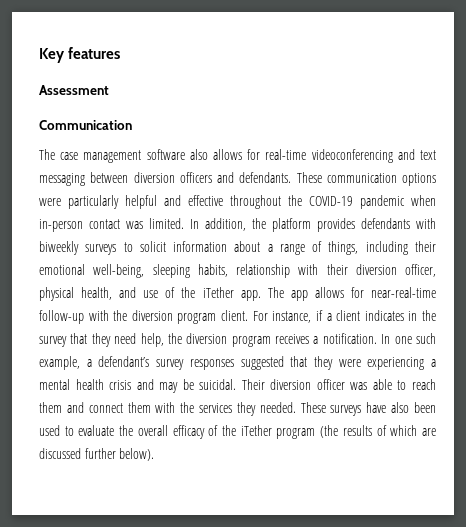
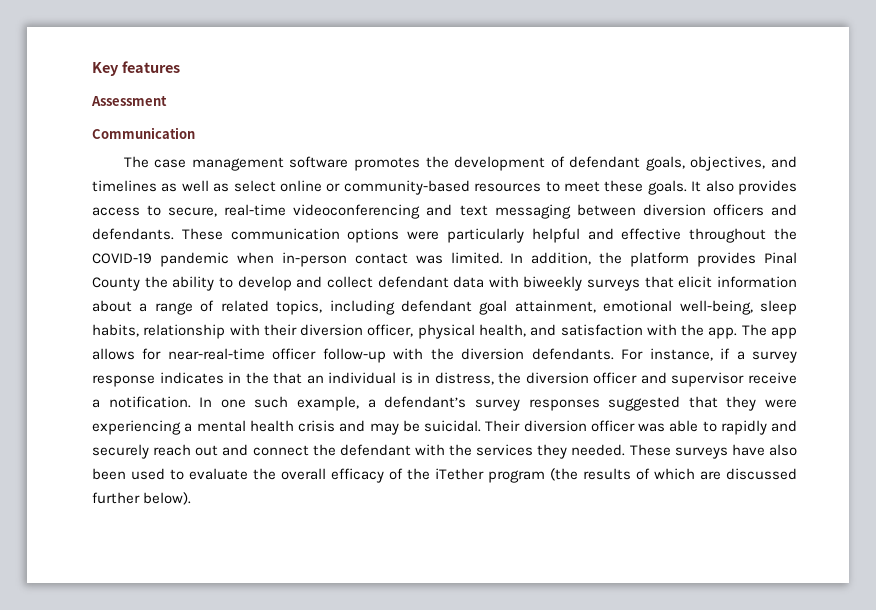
[189,149,261,160] also allows for -> [353,156,797,171] [92,180,797,195] [92,205,218,217] promotes the development of defendant goals, objectives, and timelines as well as select online or community-based resources to meet these goals. It also provides access to secure,
[361,218,410,229] defendants -> [764,252,797,264] [92,276,485,291] Pinal County the ability to develop and collect defendant data
[123,241,166,252] to solicit -> [644,276,713,288] that elicit
[328,241,436,255] things, including their -> [220,300,596,315] related topics, including defendant goal attainment,
[152,264,190,278] sleeping -> [760,300,797,315] sleep
[143,287,234,298] use of the iTether -> [560,324,705,336] satisfaction with the
(437, 292) none -> [272,348,317,360] officer
[177,310,249,324] program client. -> [531,348,614,360] defendants.
[336,310,361,321] client -> [751,351,797,363] [92,375,155,387] survey response
[39,333,310,347] survey that they need help, the diversion program receives -> [273,372,797,387] that an individual is in distress, the diversion officer and supervisor receive
[412,379,437,390] [39,402,151,413] reach them and connect them -> [720,420,797,435] [92,444,411,459] rapidly and securely reach out and connect the defendant

